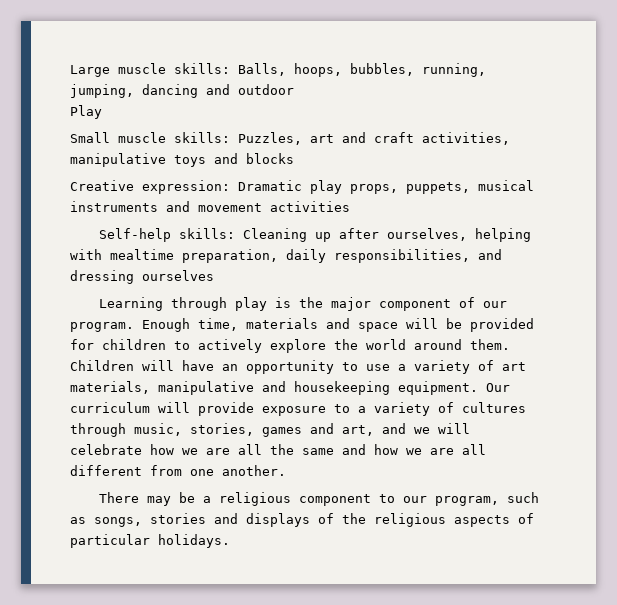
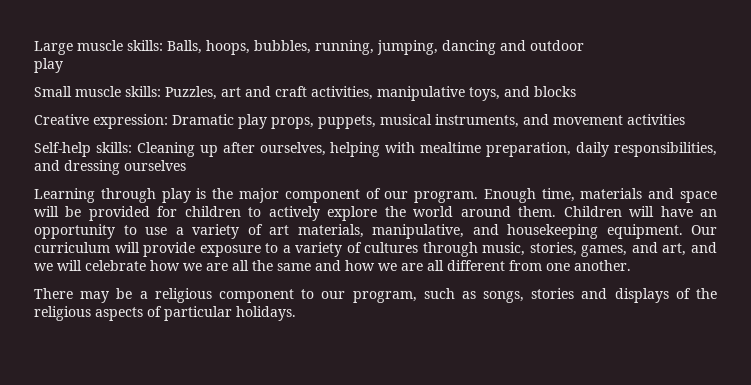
[70,105,102,119] Play -> [34,58,63,73] play
[174,155,206,167] toys -> [469,87,500,101] toys,
[70,201,158,212] instruments -> [435,114,519,128] instruments,
[158,381,254,395] manipulative -> [372,224,464,239] manipulative,
[262,427,302,437] games -> [581,245,628,257] games,

